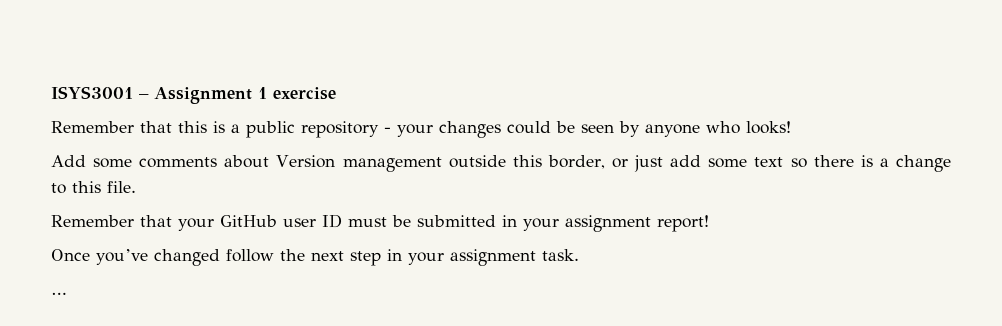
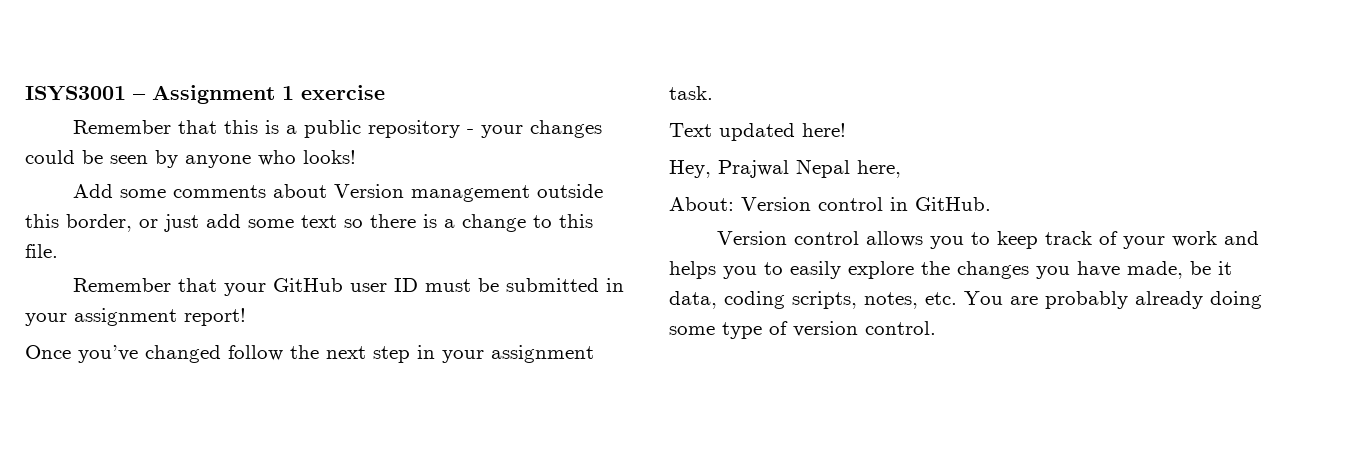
[51,292,66,295] … -> [669,123,846,141] [669,159,901,178] [669,197,991,211] [716,231,1259,249] [669,261,1232,279] [669,291,1262,309] [669,321,936,339] Text updated here! // Hey, Prajwal Nepal here, // About: Version control in GitHub. // Version control allows you to keep track of your work and helps you to easily explore the changes you have made, be it data, coding scripts, notes, etc. You are probably already doing some type of version control.

